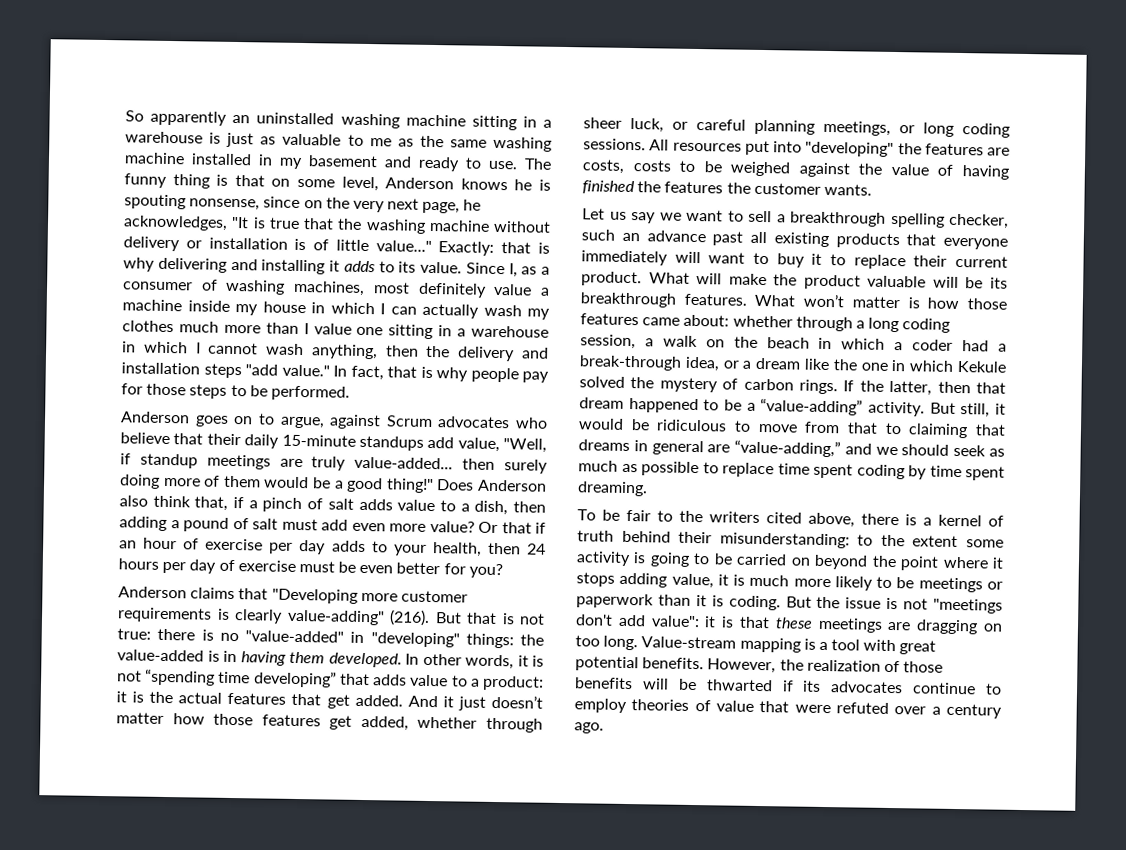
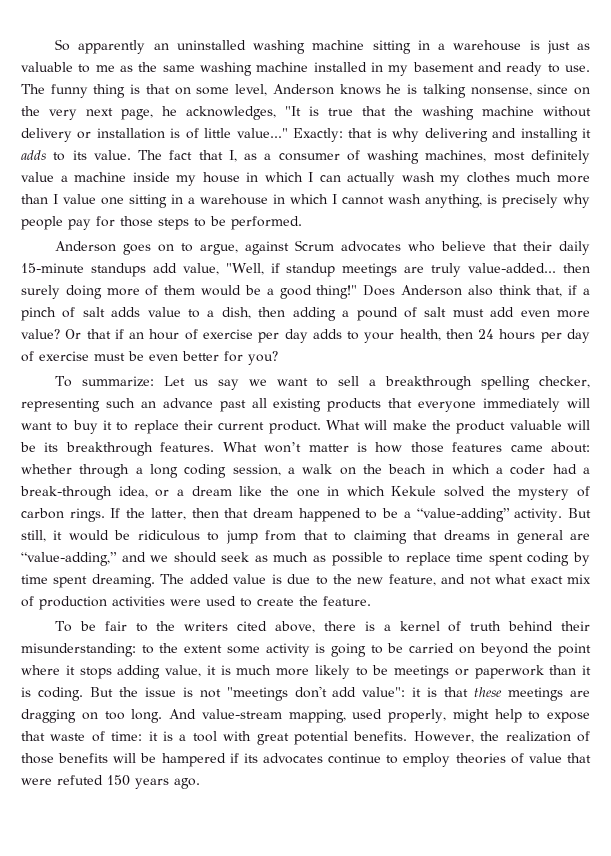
[124,194,186,210] spouting -> [422,84,466,98] talking
[465,262,505,275] Since -> [138,150,223,160] The fact that
[385,345,549,362] [121,362,433,381] then the delivery and installation steps "add value." In fact, that is -> [487,194,558,208] is precisely
[118,586,468,604] [117,607,545,626] [117,628,544,649] [117,649,544,670] [117,668,544,691] [116,691,543,711] [116,712,543,733] [583,117,1010,138] [583,138,1010,157] [582,159,1009,180] [582,180,872,196] Anderson claims that "Developing more customer requirements is clearly value-adding" (216). But that is not true: there is no "value-added" in "developing" things: the value-added is in having them developed. In other words, it is not “spending time developing” that adds value to a product: it is the actual features that get added. And it just doesn’t matter how those features get added, whether through sheer luck, or careful planning meetings, or long coding sessions. All resources put into "developing" the features are costs, costs to be weighed against the value of having finished the features the customer wants. // -> [55,376,154,387] To summarize:
(1009, 221) none -> [21,398,100,412] representing
[757,423,798,433] move -> [225,530,258,544] jump
(648, 489) none -> [160,574,591,586] [21,596,371,610] The added value is due to the new feature, and not what exact mix of production activities were used to create the feature.
[641,636,801,653] Value-stream mapping -> [169,709,590,723] [21,731,158,742] And value-stream mapping, used properly, might help to expose that waste of time: it
[705,679,773,692] thwarted -> [161,753,226,767] hampered
[894,703,1002,719] over a century -> [107,775,169,789] 150 years

